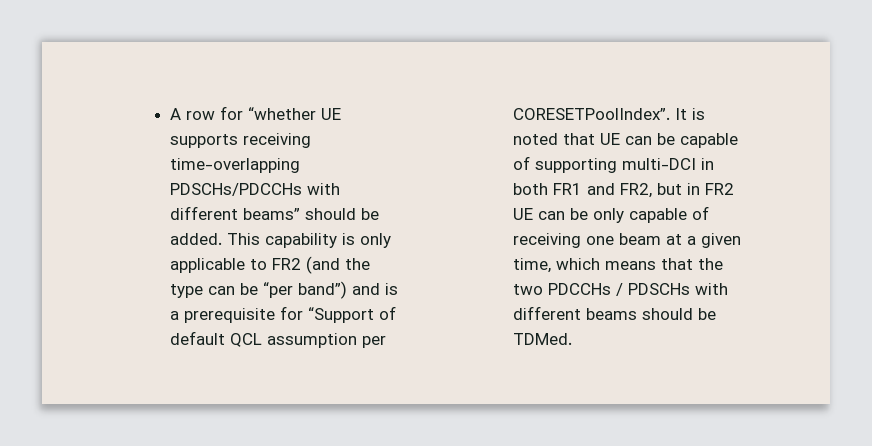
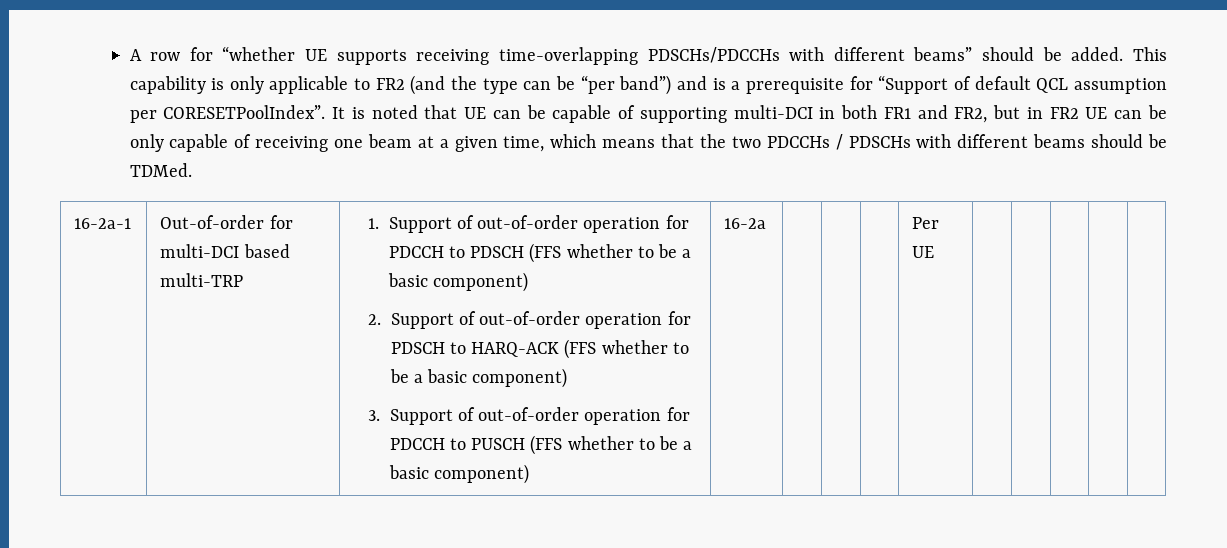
(573, 339) none -> [74,218,132,229] [160,215,293,229] [160,244,290,258] [160,273,244,287] [367,215,689,233] [388,243,692,263] [387,272,528,292] [367,311,691,329] [390,339,689,359] [389,368,568,388] [367,407,690,425] [389,435,693,455] [388,464,529,484] [724,218,767,229] [912,217,940,229] [912,246,935,258] // 16-2a-1 | Out-of-order for multi-DCI based multi-TRP | 1. Support of out-of-order operation for PDCCH to PDSCH (FFS whether to be a basic component) // 2. Support of out-of-order operation for PDSCH to HARQ-ACK (FFS whether to be a basic component) // 3. Support of out-of-order operation for PDCCH to PUSCH (FFS whether to be a basic component) | 16-2a | | | | Per UE | | | | |

